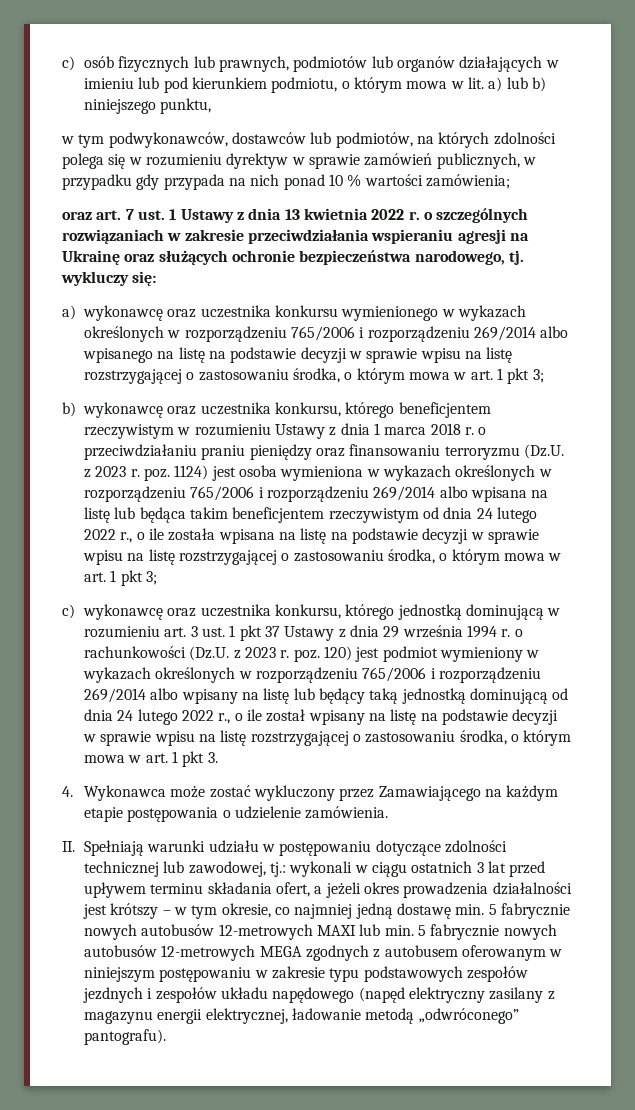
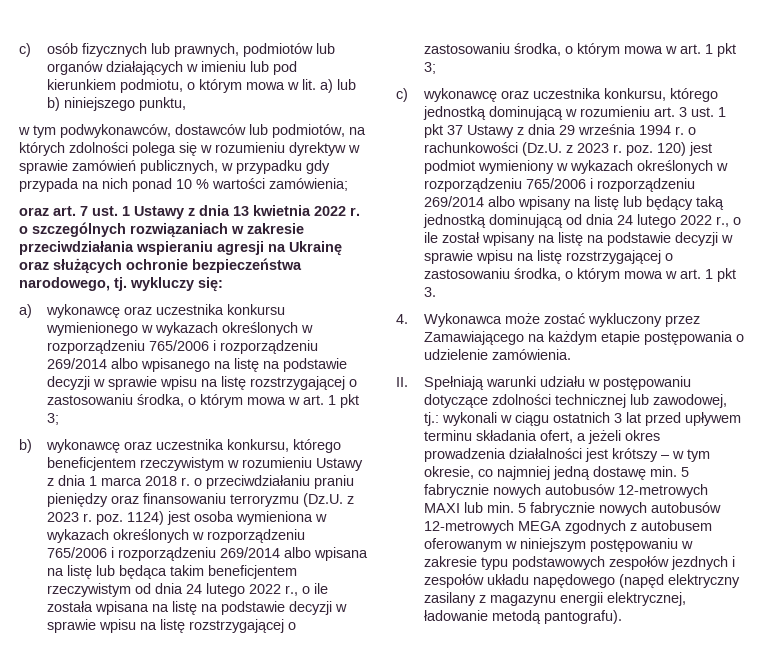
[418,1008,519,1024] „odwróconego” -> (542, 617) none

